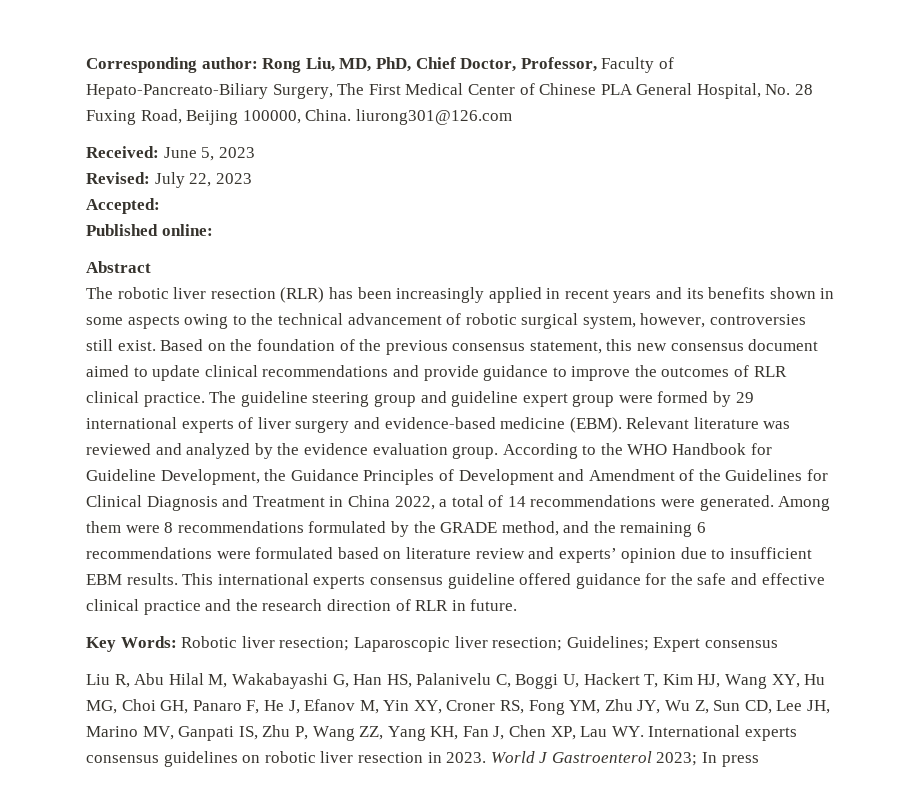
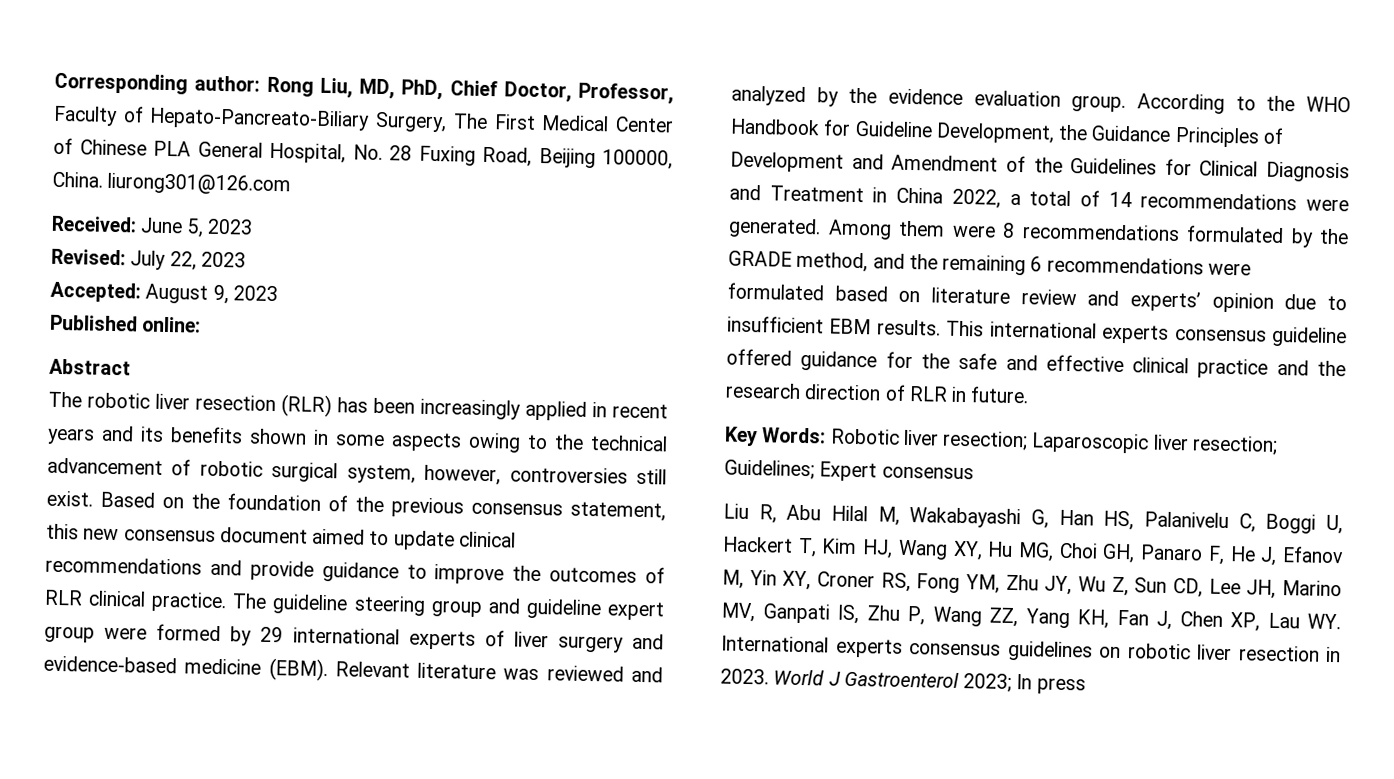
(160, 206) none -> [145,283,278,305] August 9, 2023

